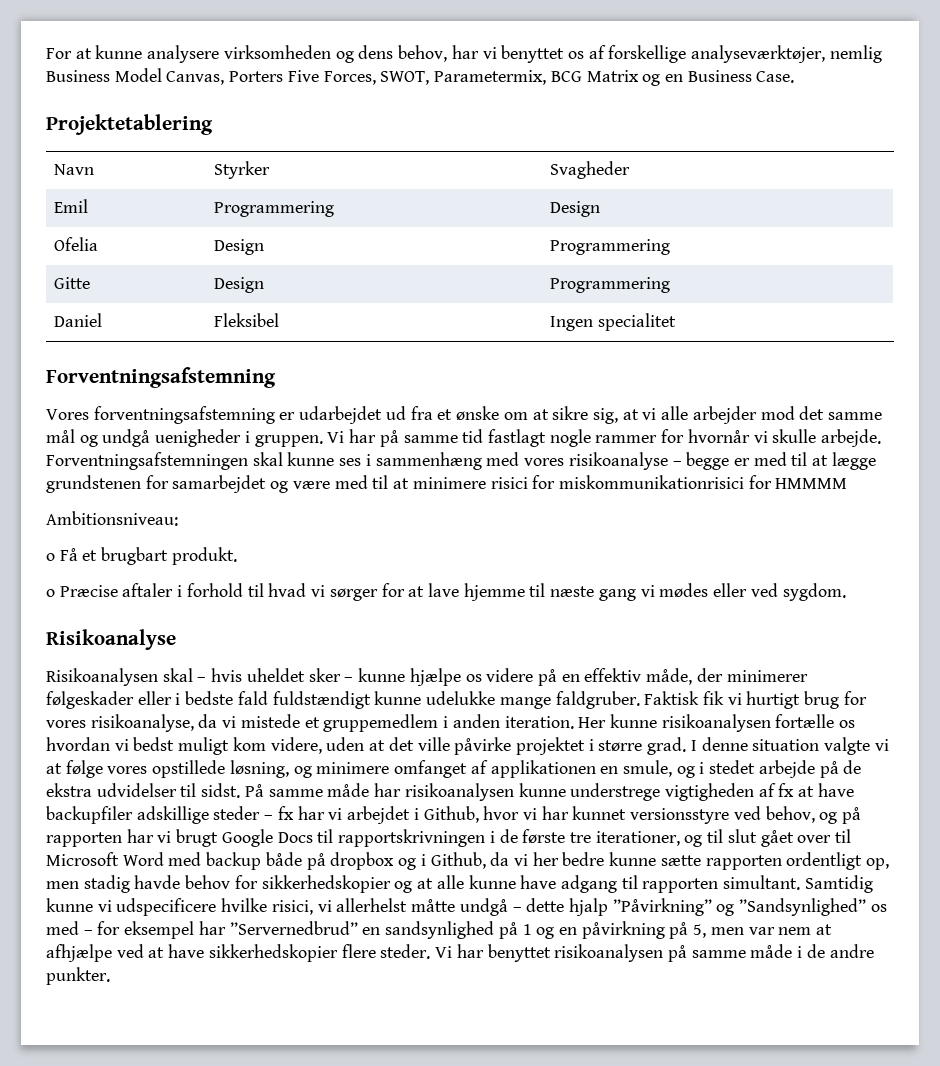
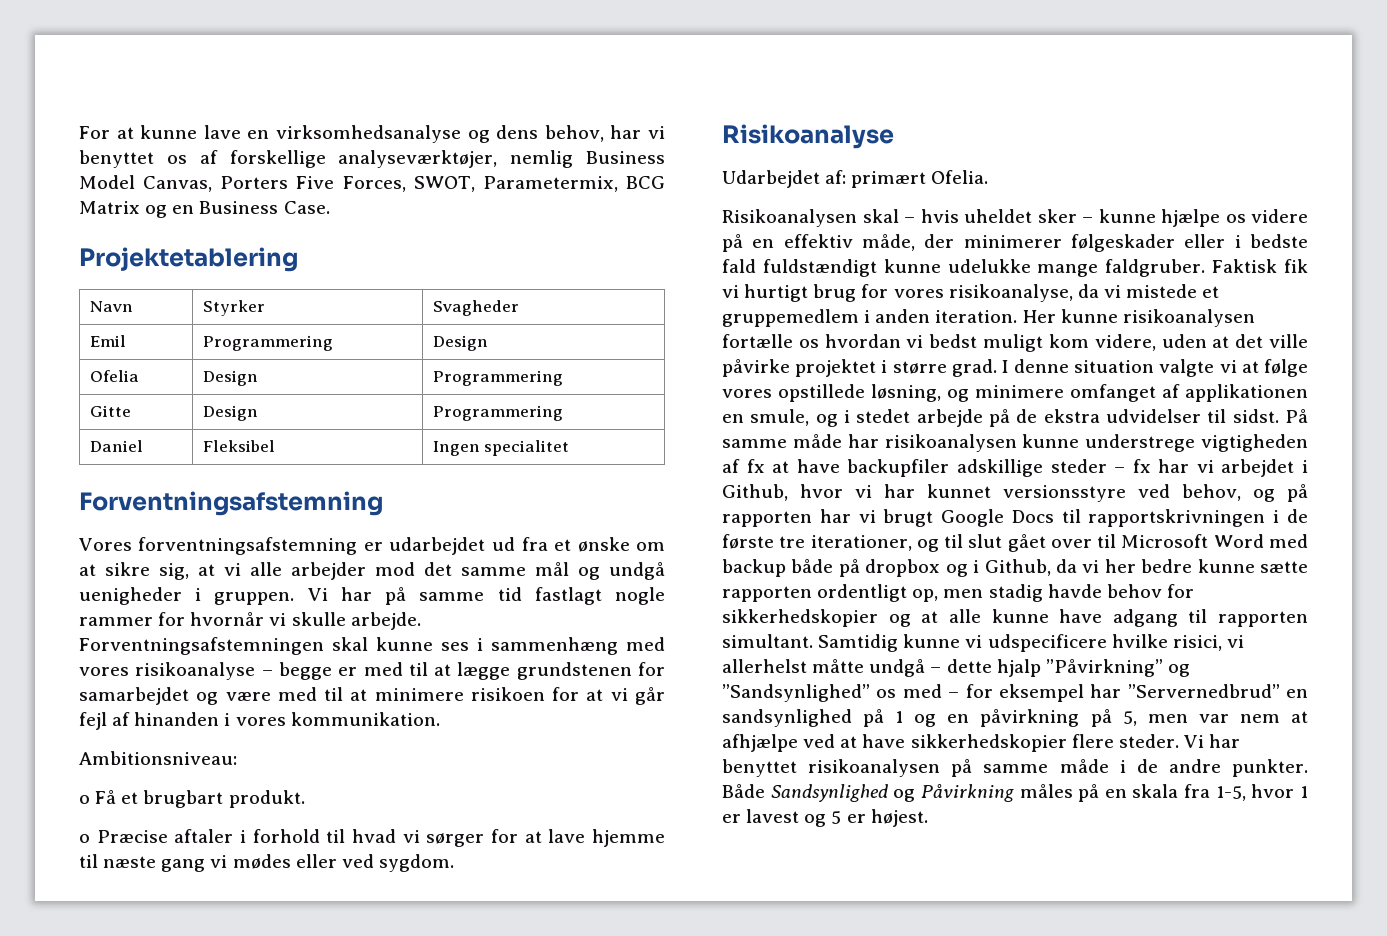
[147,45,331,63] analysere virksomheden -> [203,125,461,143] lave en virksomhedsanalyse
[490,475,848,489] risici for miskommunikationrisici for HMMMM -> [470,687,665,705] [79,712,440,730] risikoen for at vi går fejl af hinanden i vores kommunikation.
(176, 639) none -> [722,170,989,188] // Udarbejdet af: primært Ofelia.
(110, 976) none -> [722,784,1308,802] [722,809,928,827] Både Sandsynlighed og Påvirkning måles på en skala fra 1-5, hvor 1 er lavest og 5 er højest.

